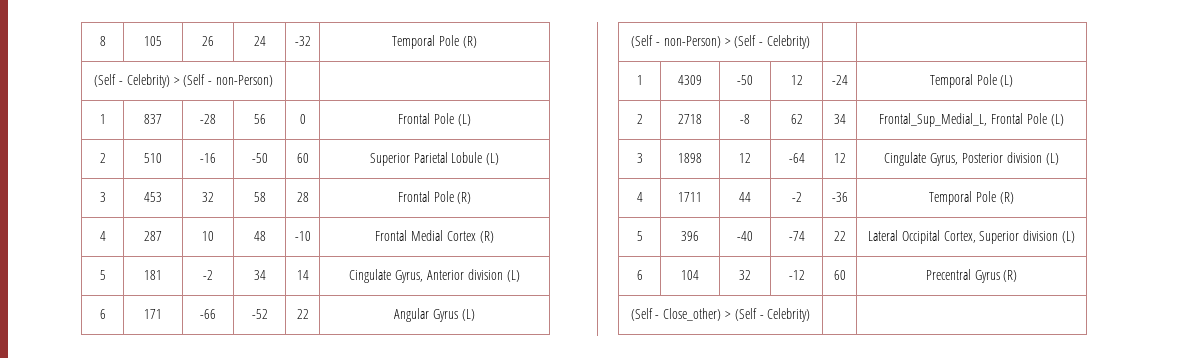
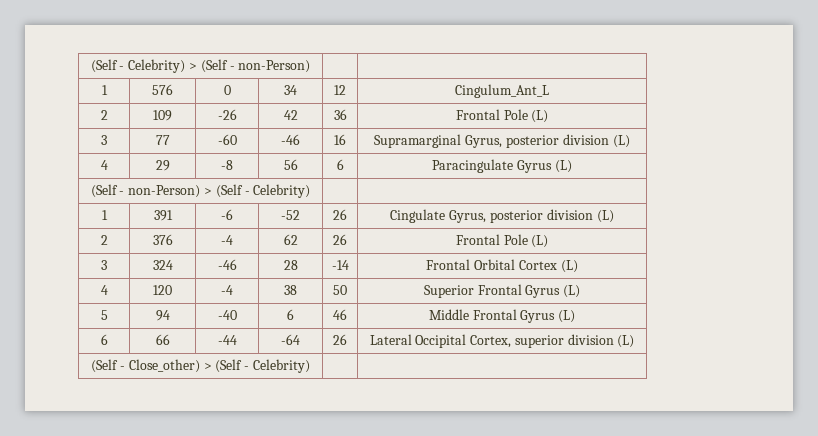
[99,36,106,46] [144,36,162,46] [202,36,214,46] [253,36,266,46] [294,36,311,46] [392,35,477,49] 8 | 105 | 26 | 24 | -32 | Temporal Pole (R) // -> (90, 66) none
[144,114,162,124] [200,114,216,124] [253,114,266,124] [299,114,306,124] [398,113,471,126] [99,153,106,163] [144,153,162,163] [200,153,216,163] [251,153,268,163] [296,153,309,163] [369,152,500,166] [99,192,106,202] [144,192,162,202] [202,192,214,202] [253,192,266,202] [296,192,309,202] [397,191,472,204] [99,231,106,241] [144,231,162,241] [202,231,214,241] [253,231,266,241] [294,231,311,241] [375,230,494,243] [99,270,106,280] [144,270,162,280] [203,270,213,280] [253,270,266,280] [296,270,309,280] [349,269,520,283] [99,309,106,319] [144,309,162,319] [200,309,216,319] [251,309,268,319] [296,309,309,319] [394,308,430,322] 837 | -28 | 56 | 0 | Frontal Pole (L) // 2 | 510 | -16 | -50 | 60 | Superior Parietal Lobule (L) // 3 | 453 | 32 | 58 | 28 | Frontal Pole (R) // 4 | 287 | 10 | 48 | -10 | Frontal Medial Cortex (R) // 5 | 181 | -2 | 34 | 14 | Cingulate Gyrus, Anterior division (L) // 6 | 171 | -66 | -52 | 22 | Angular -> [152,84,173,95] [223,85,231,95] [284,85,297,95] [334,85,346,95] [455,84,549,98] [100,110,108,120] [153,110,172,121] [217,109,237,120] [283,110,298,120] [333,109,347,120] [455,109,549,123] [101,135,107,145] [155,135,170,145] [217,134,237,145] [281,134,300,145] [334,134,346,145] [374,134,630,148] [100,160,108,170] [155,160,170,171] [221,160,233,170] [283,159,298,170] [336,159,344,170] [432,159,514,173] 576 | 0 | 34 | 12 | Cingulum_Ant_L // 2 | 109 | -26 | 42 | 36 | Frontal Pole (L) // 3 | 77 | -60 | -46 | 16 | Supramarginal Gyrus, posterior division (L) // 4 | 29 | -8 | 56 | 6 | Paracingulate
[678,75,702,85] [737,75,753,85] [790,75,803,85] [831,75,848,85] [929,74,1014,88] [636,114,643,124] [678,114,702,124] [740,114,750,124] 4309 | -50 | 12 | -24 | Temporal Pole (L) // 2 | 2718 | -8 -> [153,210,173,221] [221,209,233,220] [281,210,300,220] [333,209,347,220] [390,209,614,223] [100,235,108,245] [152,234,173,245] [221,235,233,245] 391 | -6 | -52 | 26 | Cingulate Gyrus, posterior division (L) // 2 | 376 | -4
[833,114,846,124] [879,113,1064,127] [636,153,643,163] [678,153,702,163] [739,153,751,163] [788,153,805,163] [833,153,846,163] [884,152,1059,166] [636,192,643,202] [678,192,702,202] [739,192,751,202] [791,192,802,202] [831,192,848,202] [929,191,1014,205] [636,231,643,241] [681,231,699,241] 34 | Frontal_Sup_Medial_L, Frontal Pole (L) // 3 | 1898 | 12 | -64 | 12 | Cingulate Gyrus, Posterior division (L) // 4 | 1711 | 44 | -2 | -36 | Temporal Pole (R) // 5 | 396 -> [333,234,347,245] [455,234,549,248] [101,260,107,270] [152,260,173,270] [217,259,237,270] [283,260,298,270] [331,260,349,270] [426,259,578,273] [100,285,108,295] [153,285,172,295] [221,285,233,295] [284,285,297,295] [333,285,347,295] [423,284,581,298] [100,310,108,320] [155,310,170,321] 26 | Frontal Pole (L) // 3 | 324 | -46 | 28 | -14 | Frontal Orbital Cortex (L) // 4 | 120 | -4 | 38 | 50 | Superior Frontal Gyrus (L) // 5 | 94
[788,231,805,241] [833,231,846,241] -74 | 22 -> [287,309,294,320] [333,309,347,320] [428,309,576,323] [100,334,108,345] [155,334,170,345] [217,335,237,345] [281,334,300,345] [333,334,347,345] 6 | 46 | Middle Frontal Gyrus (L) // 6 | 66 | -44 | -64 | 26
[979,230,1075,244] [636,270,643,280] [681,270,699,280] [739,270,751,280] [788,270,805,280] [833,270,846,280] [925,269,1018,283] Superior division (L) // 6 | 104 | 32 | -12 | 60 | Precentral Gyrus (R) -> [514,334,635,348] superior division (L)

